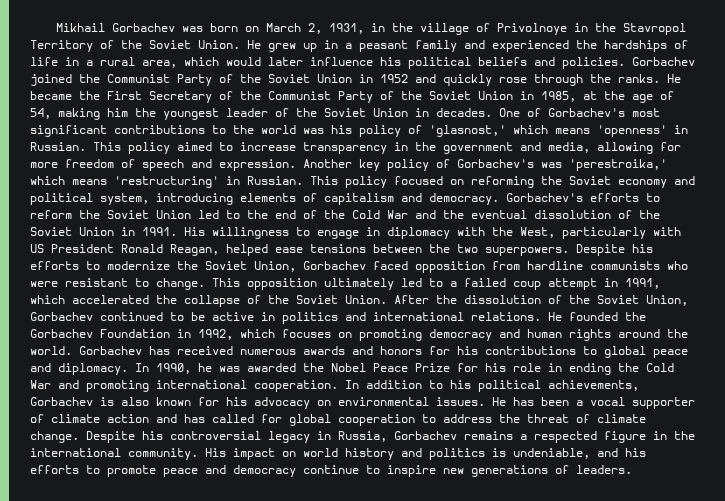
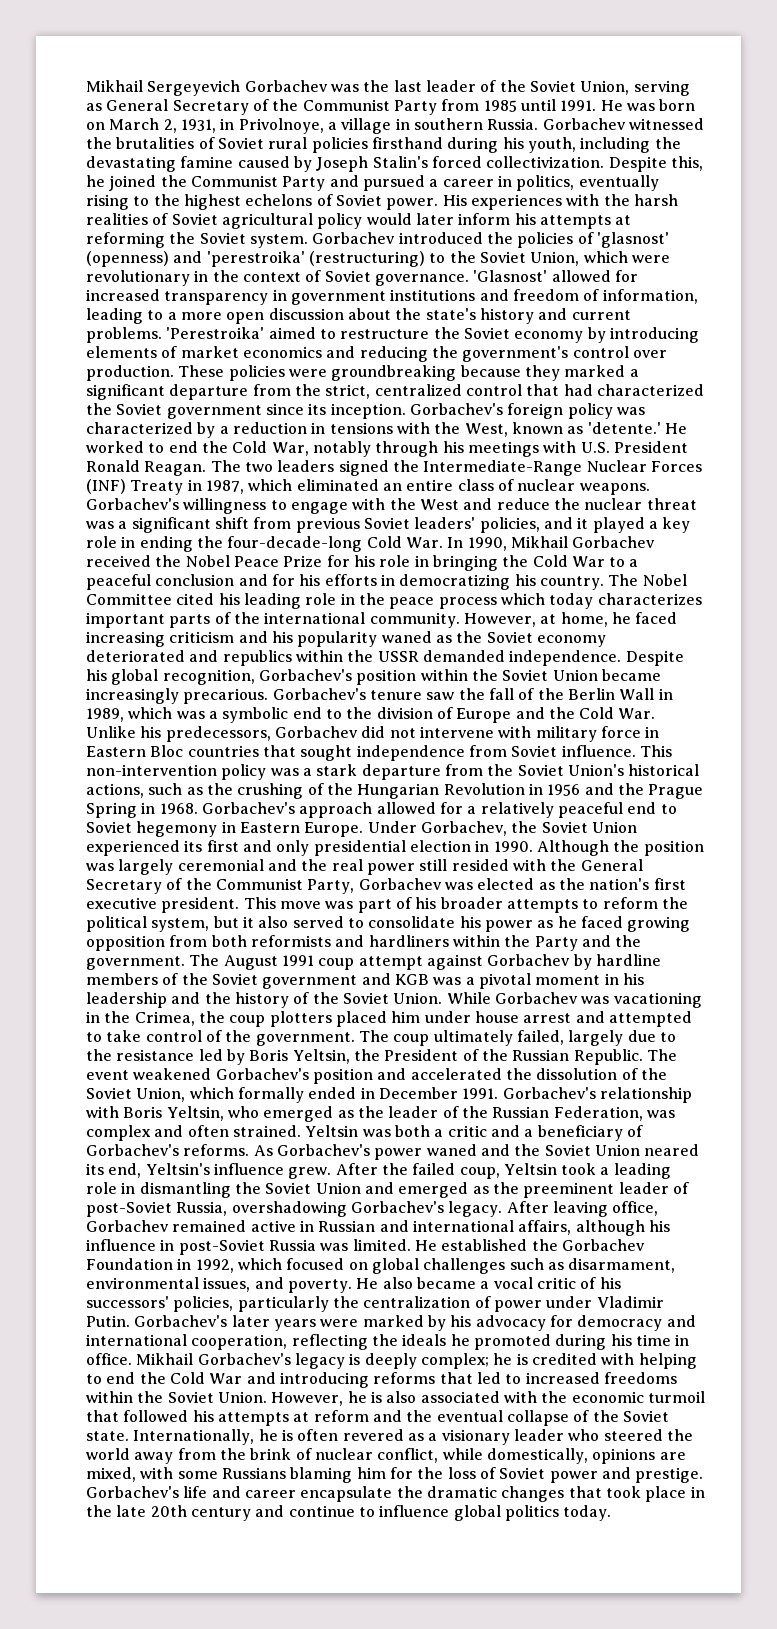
[55,23,203,32] Mikhail Gorbachev was -> [86,80,690,96] [86,99,655,115] Mikhail Sergeyevich Gorbachev was the last leader of the Soviet Union, serving as General Secretary of the Communist Party from 1985 until 1991. He was
[391,23,686,35] [30,40,688,52] [30,57,695,69] [30,74,681,86] [30,91,674,103] [30,108,660,120] [30,125,688,137] [30,142,681,154] [30,159,667,171] [30,176,695,188] [30,193,660,205] [30,210,660,219] [30,227,681,239] [30,244,653,256] [30,261,688,273] [30,278,660,290] [30,295,688,307] [30,312,646,324] [30,329,688,341] [30,346,688,358] [30,363,296,375] the village of Privolnoye in the Stavropol Territory of the Soviet Union. He grew up in a peasant family and experienced the hardships of life in a rural area, which would later influence his political beliefs and policies. Gorbachev joined the Communist Party of the Soviet Union in 1952 and quickly rose through the ranks. He became the First Secretary of the Communist Party of the Soviet Union in 1985, at the age of 54, making him the youngest leader of the Soviet Union in decades. One of Gorbachev's most significant contributions to the world was his policy of 'glasnost,' which means 'openness' in Russian. This policy aimed to increase transparency in the government and media, allowing for more freedom of speech and expression. Another key policy of Gorbachev's was 'perestroika,' which means 'restructuring' in Russian. This policy focused on reforming the Soviet economy and political system, introducing elements of capitalism and democracy. Gorbachev's efforts to reform the Soviet Union led to the end of the Cold War and the eventual dissolution of the Soviet Union in 1991. His willingness to engage in diplomacy with the West, particularly with US President Ronald Reagan, helped ease tensions between the two superpowers. Despite his efforts to modernize the Soviet Union, Gorbachev faced opposition from hardline communists who were resistant to change. This opposition ultimately led to a failed coup attempt in 1991, which accelerated the collapse of the Soviet Union. After the dissolution of the Soviet Union, Gorbachev continued to be active in politics and international relations. He founded the Gorbachev Foundation in 1992, which focuses on promoting democracy and human rights around the world. Gorbachev has received numerous awards and honors for his contributions to global peace and diplomacy. In 1990, he was awarded -> [238,118,704,134] [86,137,681,153] [86,156,703,172] [86,175,659,191] [86,194,678,210] [86,213,632,229] [86,232,669,248] [86,251,670,267] [86,270,638,286] [86,289,698,305] [86,308,631,324] [86,327,699,343] [86,346,667,362] [86,365,639,381] [86,384,704,400] [86,403,645,419] [86,422,687,438] [86,441,688,457] [86,460,702,476] [86,479,650,495] [86,498,697,514] [86,517,691,533] [86,536,656,552] [86,555,151,567] Privolnoye, a village in southern Russia. Gorbachev witnessed the brutalities of Soviet rural policies firsthand during his youth, including the devastating famine caused by Joseph Stalin's forced collectivization. Despite this, he joined the Communist Party and pursued a career in politics, eventually rising to the highest echelons of Soviet power. His experiences with the harsh realities of Soviet agricultural policy would later inform his attempts at reforming the Soviet system. Gorbachev introduced the policies of 'glasnost' (openness) and 'perestroika' (restructuring) to the Soviet Union, which were revolutionary in the context of Soviet governance. 'Glasnost' allowed for increased transparency in government institutions and freedom of information, leading to a more open discussion about the state's history and current problems. 'Perestroika' aimed to restructure the Soviet economy by introducing elements of market economics and reducing the government's control over production. These policies were groundbreaking because they marked a significant departure from the strict, centralized control that had characterized the Soviet government since its inception. Gorbachev's foreign policy was characterized by a reduction in tensions with the West, known as 'detente.' He worked to end the Cold War, notably through his meetings with U.S. President Ronald Reagan. The two leaders signed the Intermediate-Range Nuclear Forces (INF) Treaty in 1987, which eliminated an entire class of nuclear weapons. Gorbachev's willingness to engage with the West and reduce the nuclear threat was a significant shift from previous Soviet leaders' policies, and it played a key role in ending the four-decade-long Cold War. In 1990, Mikhail Gorbachev received
[569,363,674,375] [30,380,639,392] [30,397,695,409] [30,414,646,426] [30,431,695,443] [30,448,646,460] [30,465,632,477] ending the Cold War and promoting international cooperation. In addition to his political achievements, Gorbachev is also known for his advocacy on environmental issues. He has been a vocal supporter of climate action and has called for global cooperation to address the threat of climate change. Despite his controversial legacy in Russia, Gorbachev remains a respected figure in the international community. His impact on world history and politics is undeniable, and his efforts to promote peace and democracy continue to inspire new generations of leaders. -> [432,555,639,571] [86,574,687,590] [86,593,702,609] [86,612,678,628] [86,631,606,647] [86,650,684,666] [86,669,661,685] [86,688,673,704] [86,707,656,723] [86,726,660,742] [86,745,672,761] [86,764,700,780] [86,783,704,799] [86,802,677,818] [86,821,637,837] [86,840,704,856] [86,859,643,875] [86,878,686,894] [86,897,688,913] [86,916,691,932] [86,935,642,951] [86,954,661,970] [86,973,644,989] [86,992,702,1008] [86,1011,692,1027] [86,1030,676,1046] [86,1049,677,1065] [86,1068,667,1084] [86,1087,692,1103] [86,1106,675,1122] [86,1125,643,1141] [86,1144,700,1160] [86,1163,671,1179] [86,1182,689,1198] [86,1201,659,1217] [86,1220,670,1236] [86,1239,645,1255] [86,1258,676,1274] [86,1277,621,1293] [86,1296,664,1312] [86,1315,696,1331] [86,1334,690,1350] [86,1353,697,1369] [86,1372,677,1388] [86,1391,705,1406] [86,1410,669,1426] [86,1429,693,1445] [86,1448,686,1464] [86,1467,704,1483] [86,1486,705,1502] [86,1505,612,1521] bringing the Cold War to a peaceful conclusion and for his efforts in democratizing his country. The Nobel Committee cited his leading role in the peace process which today characterizes important parts of the international community. However, at home, he faced increasing criticism and his popularity waned as the Soviet economy deteriorated and republics within the USSR demanded independence. Despite his global recognition, Gorbachev's position within the Soviet Union became increasingly precarious. Gorbachev's tenure saw the fall of the Berlin Wall in 1989, which was a symbolic end to the division of Europe and the Cold War. Unlike his predecessors, Gorbachev did not intervene with military force in Eastern Bloc countries that sought independence from Soviet influence. This non-intervention policy was a stark departure from the Soviet Union's historical actions, such as the crushing of the Hungarian Revolution in 1956 and the Prague Spring in 1968. Gorbachev's approach allowed for a relatively peaceful end to Soviet hegemony in Eastern Europe. Under Gorbachev, the Soviet Union experienced its first and only presidential election in 1990. Although the position was largely ceremonial and the real power still resided with the General Secretary of the Communist Party, Gorbachev was elected as the nation's first executive president. This move was part of his broader attempts to reform the political system, but it also served to consolidate his power as he faced growing opposition from both reformists and hardliners within the Party and the government. The August 1991 coup attempt against Gorbachev by hardline members of the Soviet government and KGB was a pivotal moment in his leadership and the history of the Soviet Union. While Gorbachev was vacationing in the Crimea, the coup plotters placed him under house arrest and attempted to take control of the government. The coup ultimately failed, largely due to the resistance led by Boris Yeltsin, the President of the Russian Republic. The event weakened Gorbachev's position and accelerated the dissolution of the Soviet Union, which formally ended in December 1991. Gorbachev's relationship with Boris Yeltsin, who emerged as the leader of the Russian Federation, was complex and often strained. Yeltsin was both a critic and a beneficiary of Gorbachev's reforms. As Gorbachev's power waned and the Soviet Union neared its end, Yeltsin's influence grew. After the failed coup, Yeltsin took a leading role in dismantling the Soviet Union and emerged as the preeminent leader of post-Soviet Russia, overshadowing Gorbachev's legacy. After leaving office, Gorbachev remained active in Russian and international affairs, although his influence in post-Soviet Russia was limited. He established the Gorbachev Foundation in 1992, which focused on global challenges such as disarmament, environmental issues, and poverty. He also became a vocal critic of his successors' policies, particularly the centralization of power under Vladimir Putin. Gorbachev's later years were marked by his advocacy for democracy and international cooperation, reflecting the ideals he promoted during his time in office. Mikhail Gorbachev's legacy is deeply complex; he is credited with helping to end the Cold War and introducing reforms that led to increased freedoms within the Soviet Union. However, he is also associated with the economic turmoil that followed his attempts at reform and the eventual collapse of the Soviet state. Internationally, he is often revered as a visionary leader who steered the world away from the brink of nuclear conflict, while domestically, opinions are mixed, with some Russians blaming him for the loss of Soviet power and prestige. Gorbachev's life and career encapsulate the dramatic changes that took place in the late 20th century and continue to influence global politics today.

